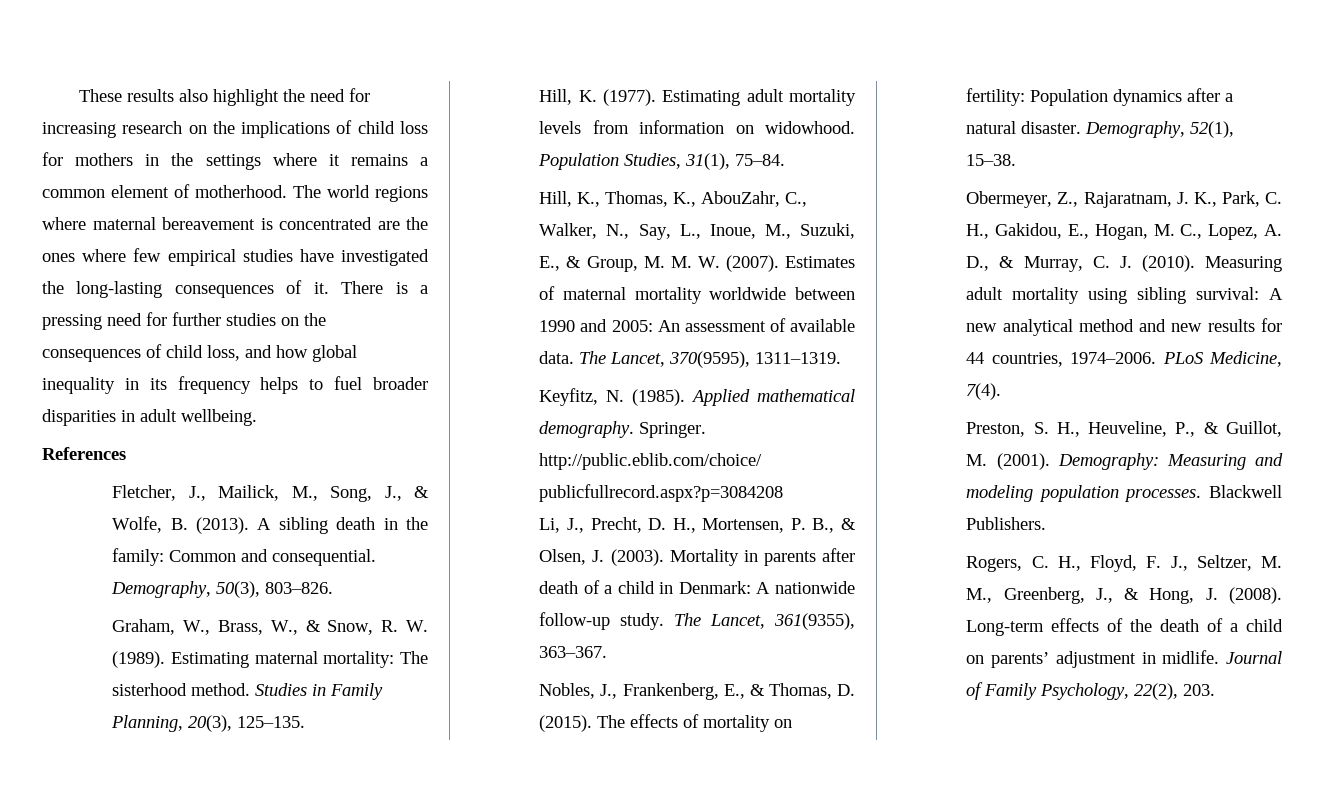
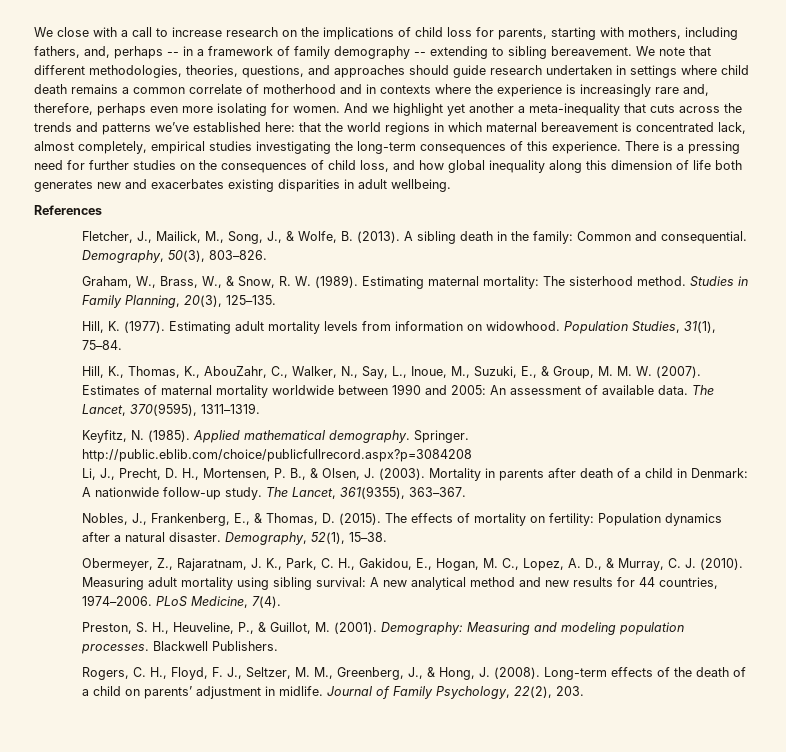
[78,88,370,106] [42,122,116,138] These results also highlight the need for increasing -> [34,27,222,37] We close with a call to increase
[75,153,428,170] [42,184,428,202] [42,217,428,230] [42,248,429,266] [42,280,329,298] mothers in the settings where it remains a common element of motherhood. The world regions where maternal bereavement is concentrated are the ones where few empirical studies have investigated the long-lasting consequences of it. -> [498,27,738,40] [34,46,711,59] [34,65,749,78] [34,84,709,97] [34,103,742,116] [34,122,746,135] [34,141,621,154] parents, starting with mothers, including fathers, and, perhaps -- in a framework of family demography -- extending to sibling bereavement. We note that different methodologies, theories, questions, and approaches should guide research undertaken in settings where child death remains a common correlate of motherhood and in contexts where the experience is increasingly rare and, therefore, perhaps even more isolating for women. And we highlight yet another a meta-inequality that cuts across the trends and patterns we’ve established here: that the world regions in which maternal bereavement is concentrated lack, almost completely, empirical studies investigating the long-term consequences of this experience.
[124,376,428,394] in its frequency helps to fuel broader -> [549,160,742,173] [34,179,274,192] along this dimension of life both generates new and exacerbates existing

